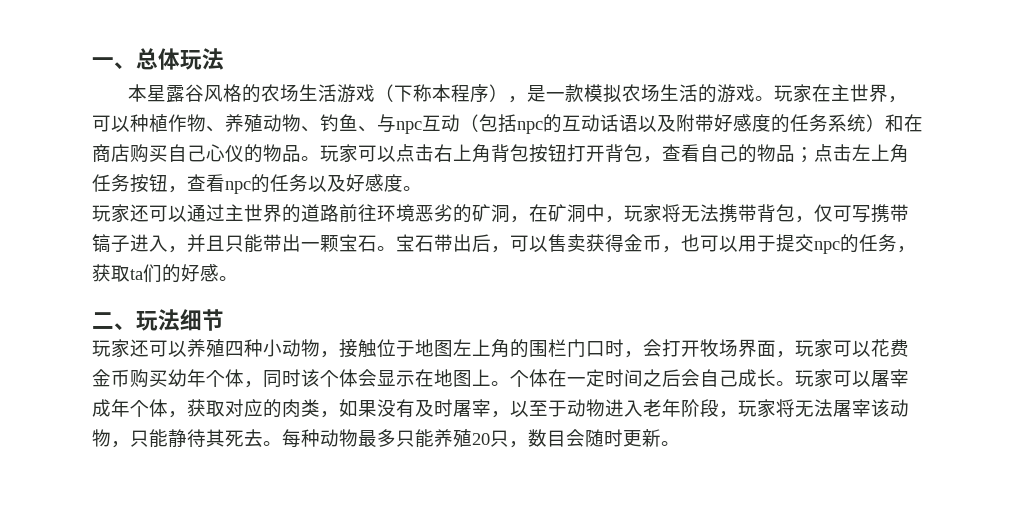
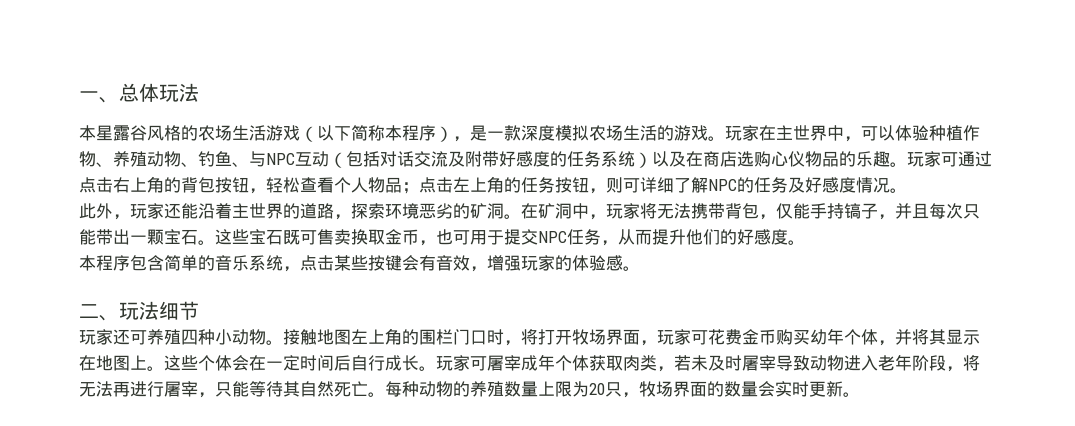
[394,85,414,102] 下 -> [317,125,368,141] 以下简
(585, 93) none -> [521,125,555,141] 深度
[888,96,908,103] [92,115,130,132] ，可以 -> [827,125,929,142] 中，可以体验
[396,121,422,134] npc -> [266,153,295,165] NPC
[517,114,657,134] npc的互动话语以 -> [380,151,448,167] 对话交流
[885,114,923,132] [92,144,396,163] 和在商店购买自己心仪的物品。玩家可以 -> [652,151,992,167] 以及在商店选购心仪物品的乐趣。玩家可通过
(491, 153) none -> [164,177,181,193] 的
[567,144,757,163] 打开背包，查看自己的 -> [249,177,368,194] ，轻松查看个人
(909, 153) none -> [504,177,521,193] 的
[187,174,327,194] 查看npc的任务以 -> [606,177,788,193] 则可详细了解NPC的任务
[403,186,422,191] [92,204,225,223] 。 // 玩家还可以通过 -> [856,177,907,193] [79,203,232,220] 情况。 // 此外，玩家还能沿着
[339,204,377,222] 前往 -> [334,203,385,220] ，探索
[510,216,529,223] ， -> [504,214,521,219] 。
[833,204,909,223] [92,234,225,253] 可写携带镐子进入，并且 -> [793,203,963,220] 能手持镐子，并且每次
[396,234,624,253] 宝石带出后，可以售卖获得 -> [215,229,385,245] 这些宝石既可售卖换取
[719,235,738,252] 以 -> (470, 237) none
[814,234,916,254] [92,264,200,283] npc的任务，获取ta们的好 -> [538,229,805,246] [79,255,606,272] NPC任务，从而提升他们的好感度。 // 本程序包含简单的音乐系统，点击某些按键会有音效，增强玩家的体验
[168,340,187,357] 以 -> (147, 337) none
[320,339,415,358] ，接触位于 -> [266,329,317,345] 。接触
[643,339,662,357] 会 -> [521,329,538,345] 将
[852,340,871,357] 以 -> (708, 337) none
[263,369,377,388] 同时该个体会 -> [895,329,946,345] 并将其
[510,369,738,387] 个体在一定时间之后会自己 -> [164,355,385,371] 这些个体会在一定时间后自行
[852,370,871,387] 以 -> (487, 363) none
[168,399,567,418] ，获取对应的肉类，如果没有及时屠宰，以至于 -> [589,355,810,372] 获取肉类，若未及时屠宰导致
[738,399,909,418] [92,428,604,448] 玩家将无法屠宰该动物，只能静待其死去。每种动物最多只能养殖20只，数目会随 -> [963,355,980,371] [79,381,792,398] 将无法再进行屠宰，只能等待其自然死亡。每种动物的养殖数量上限为20只，牧场界面的数量会实

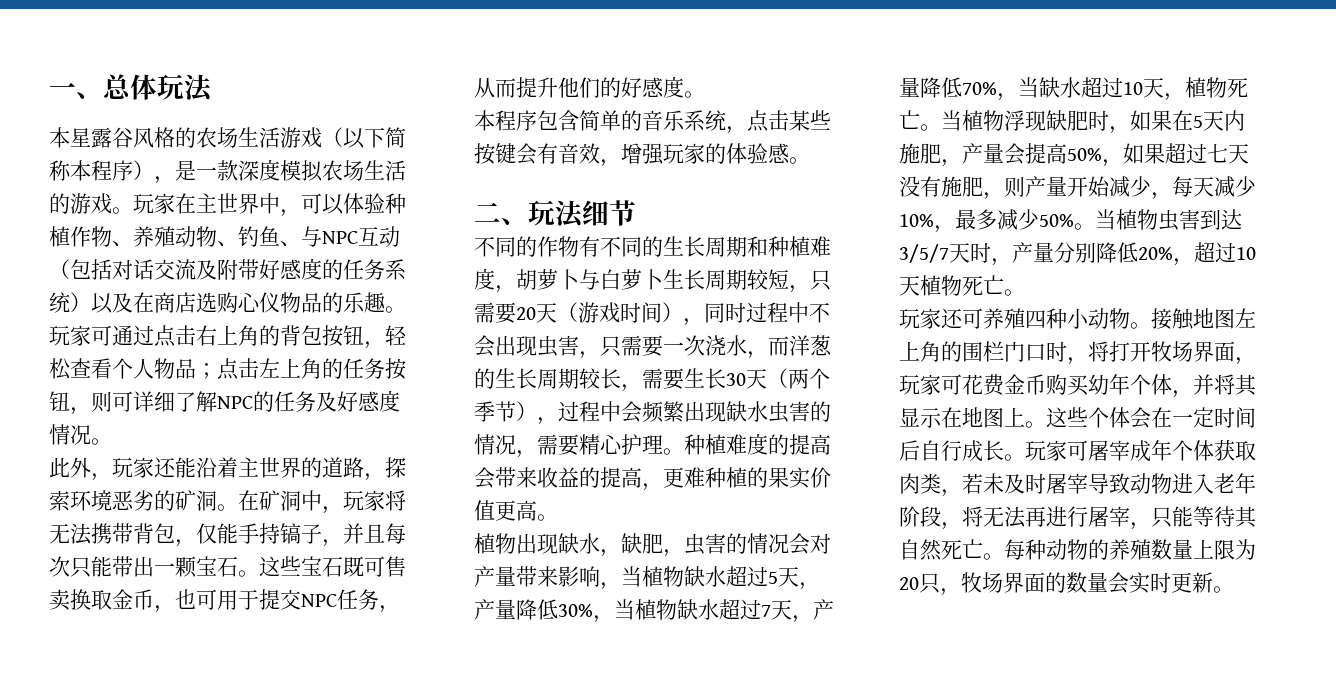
(199, 310) none -> [474,236,831,257] [474,268,831,293] [474,302,830,326] [474,335,832,359] [474,368,830,392] [474,401,831,425] [474,433,831,458] [474,467,831,491] [474,500,558,521] [474,533,831,557] [474,566,820,590] [474,599,834,623] [899,77,1248,101] [899,110,1245,134] [899,143,1249,167] [899,176,1256,200] [899,209,1242,233] [899,242,1256,266] [899,275,1025,296] // 不同的作物有不同的生长周期和种植难度，胡萝卜与白萝卜生长周期较短，只需要20天（游戏时间），同时过程中不会出现虫害，只需要一次浇水，而洋葱的生长周期较长，需要生长30天（两个季节），过程中会频繁出现缺水虫害的情况，需要精心护理。种植难度的提高会带来收益的提高，更难种植的果实价值更高。 // 植物出现缺水，缺肥，虫害的情况会对产量带来影响，当植物缺水超过5天，产量降低30%，当植物缺水超过7天，产量降低70%，当缺水超过10天，植物死亡。当植物浮现缺肥时，如果在5天内施肥，产量会提高50%，如果超过七天没有施肥，则产量开始减少，每天减少10%，最多减少50%。当植物虫害到达3/5/7天时，产量分别降低20%，超过10天植物死亡。

